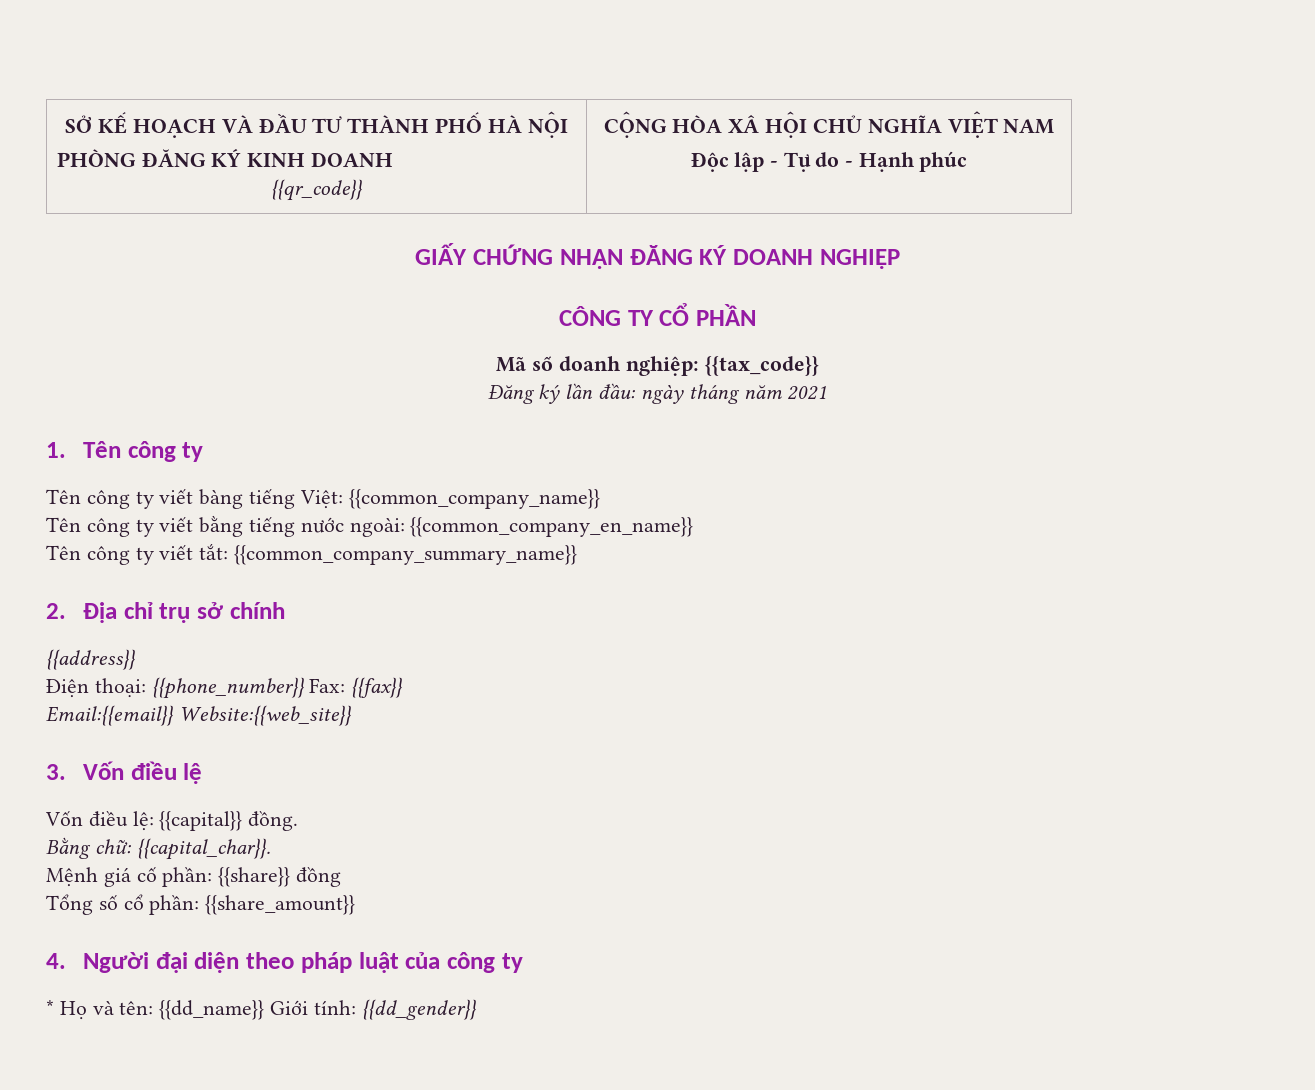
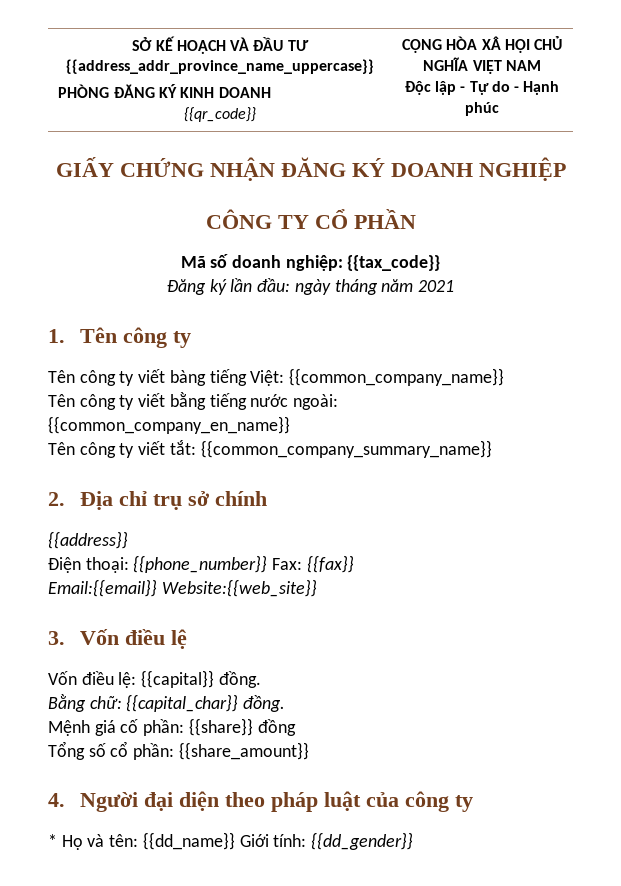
[347,111,568,138] THÀNH PHỐ HÀ NỘI -> [65,59,374,74] {{address_addr_province_name_uppercase}}
[136,838,271,860] {{capital_char}}. -> [126,694,286,712] {{capital_char}} đồng.

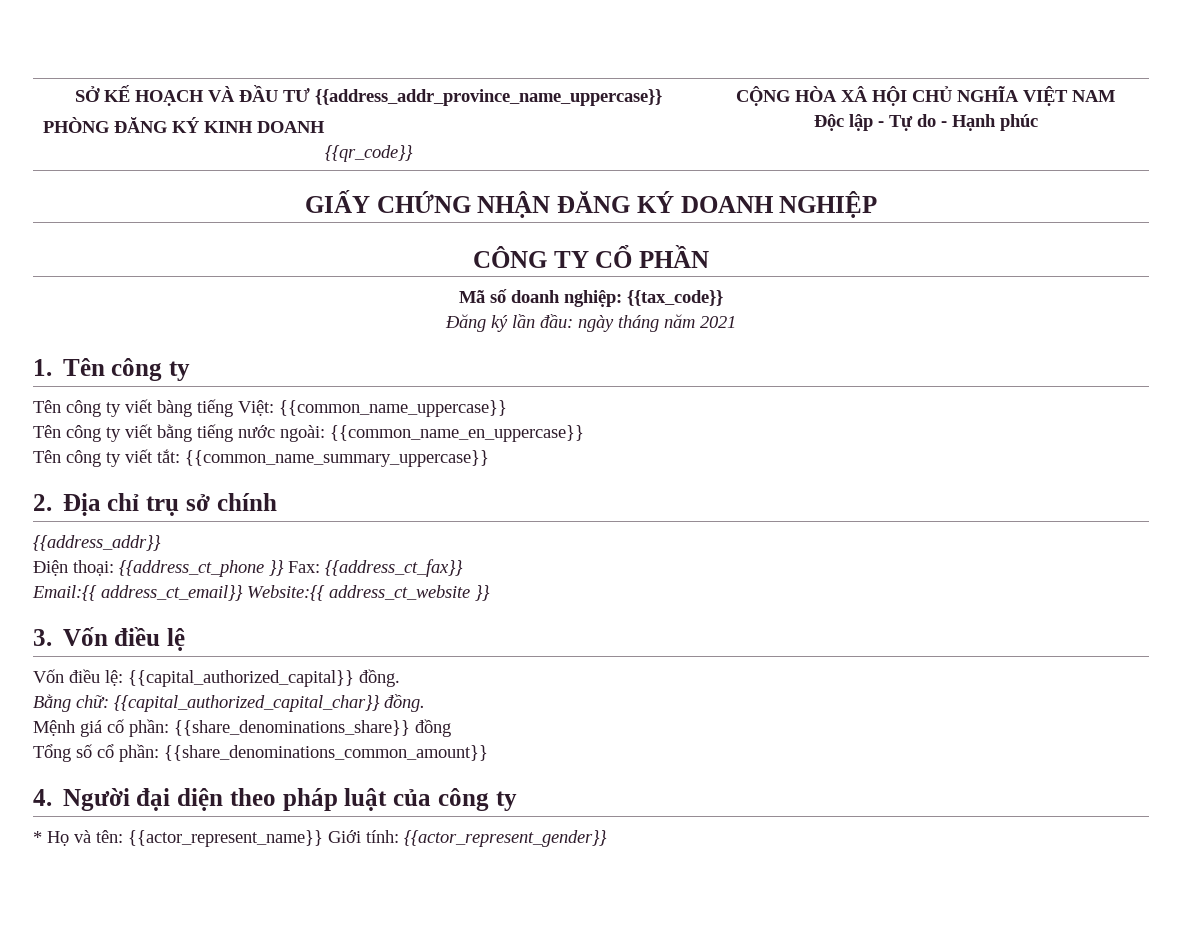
[289,368,505,386] {{common_company_name}} -> [279,400,507,417] {{common_name_uppercase}}
[48,416,290,434] {{common_company_en_name}} -> [330,425,584,442] {{common_name_en_uppercase}}
[200,440,492,458] {{common_company_summary_name}} -> [185,450,489,467] {{common_name_summary_uppercase}}
[48,531,128,549] {{address}} -> [33,535,161,551] {{address_addr}}
[133,555,354,573] [48,579,317,597] {{phone_number}} Fax: {{fax}} // Email:{{email}} Website:{{web_site}} -> [119,559,463,577] [32,585,490,601] {{address_ct_phone }} Fax: {{address_ct_fax}} // Email:{{ address_ct_email}} Website:{{ address_ct_website }}
[141,670,215,688] {{capital}} -> [128,670,354,687] {{capital_authorized_capital}}
[126,694,239,712] {{capital_char}} -> [114,695,380,712] {{capital_authorized_capital_char}}
[188,718,253,736] {{share}} -> [174,720,410,736] {{share_denominations_share}}
[178,742,309,760] {{share_amount}} -> [164,745,488,761] {{share_denominations_common_amount}}
[142,832,235,850] {{dd_name}} -> [128,830,323,847] {{actor_represent_name}}
[311,832,414,850] {{dd_gender}} -> [404,830,607,847] {{actor_represent_gender}}

